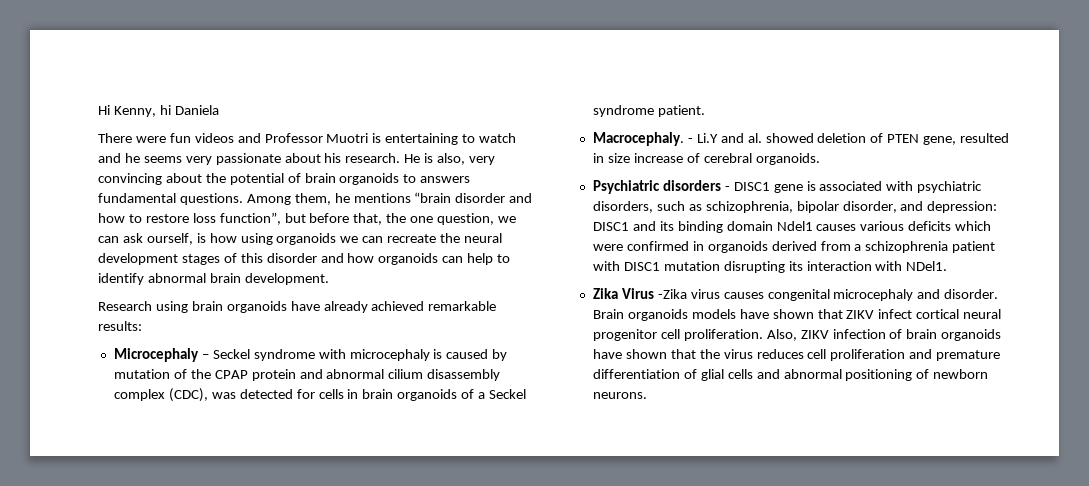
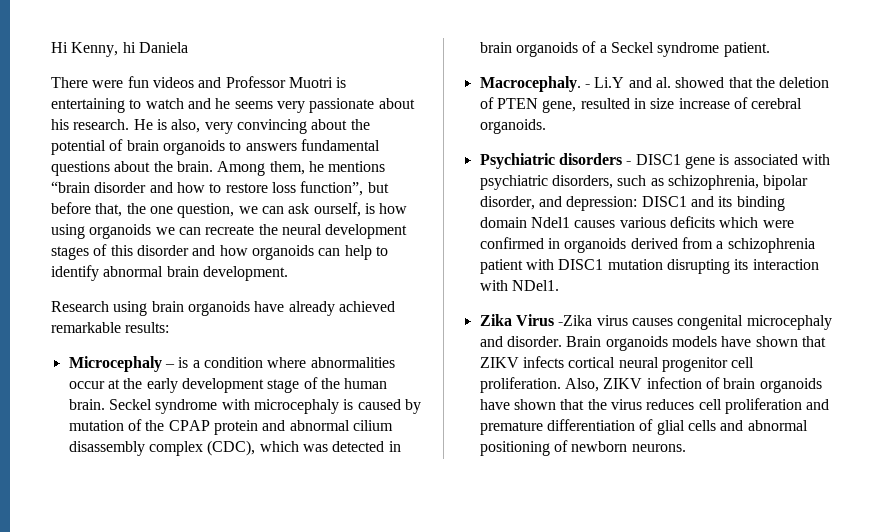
[179,193,243,205] questions. -> [51,161,213,176] questions about the brain.
(209, 356) none -> [178,357,395,368] [68,377,388,393] [68,399,105,410] is a condition where abnormalities occur at the early development stage of the human brain.
(208, 395) none -> [259,441,299,452] which
[296,389,344,399] for cells -> (385, 446) none
(814, 138) none -> [728,77,775,88] that the
[878,309,913,319] infect -> [522,356,564,368] infects

